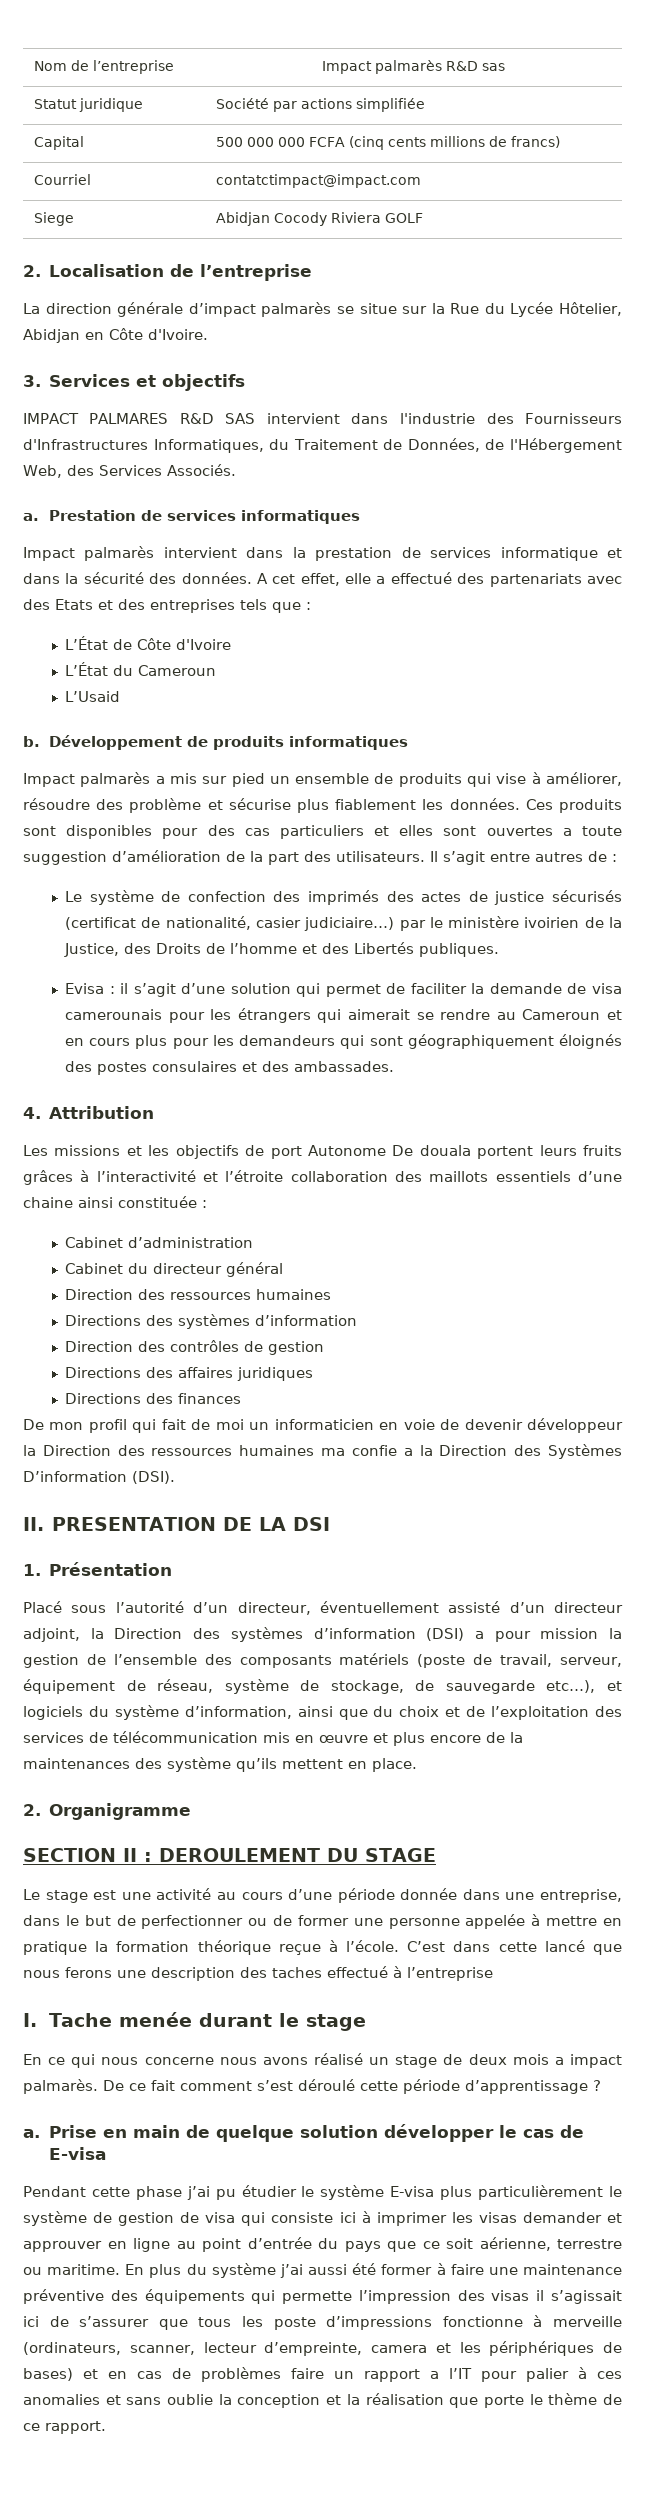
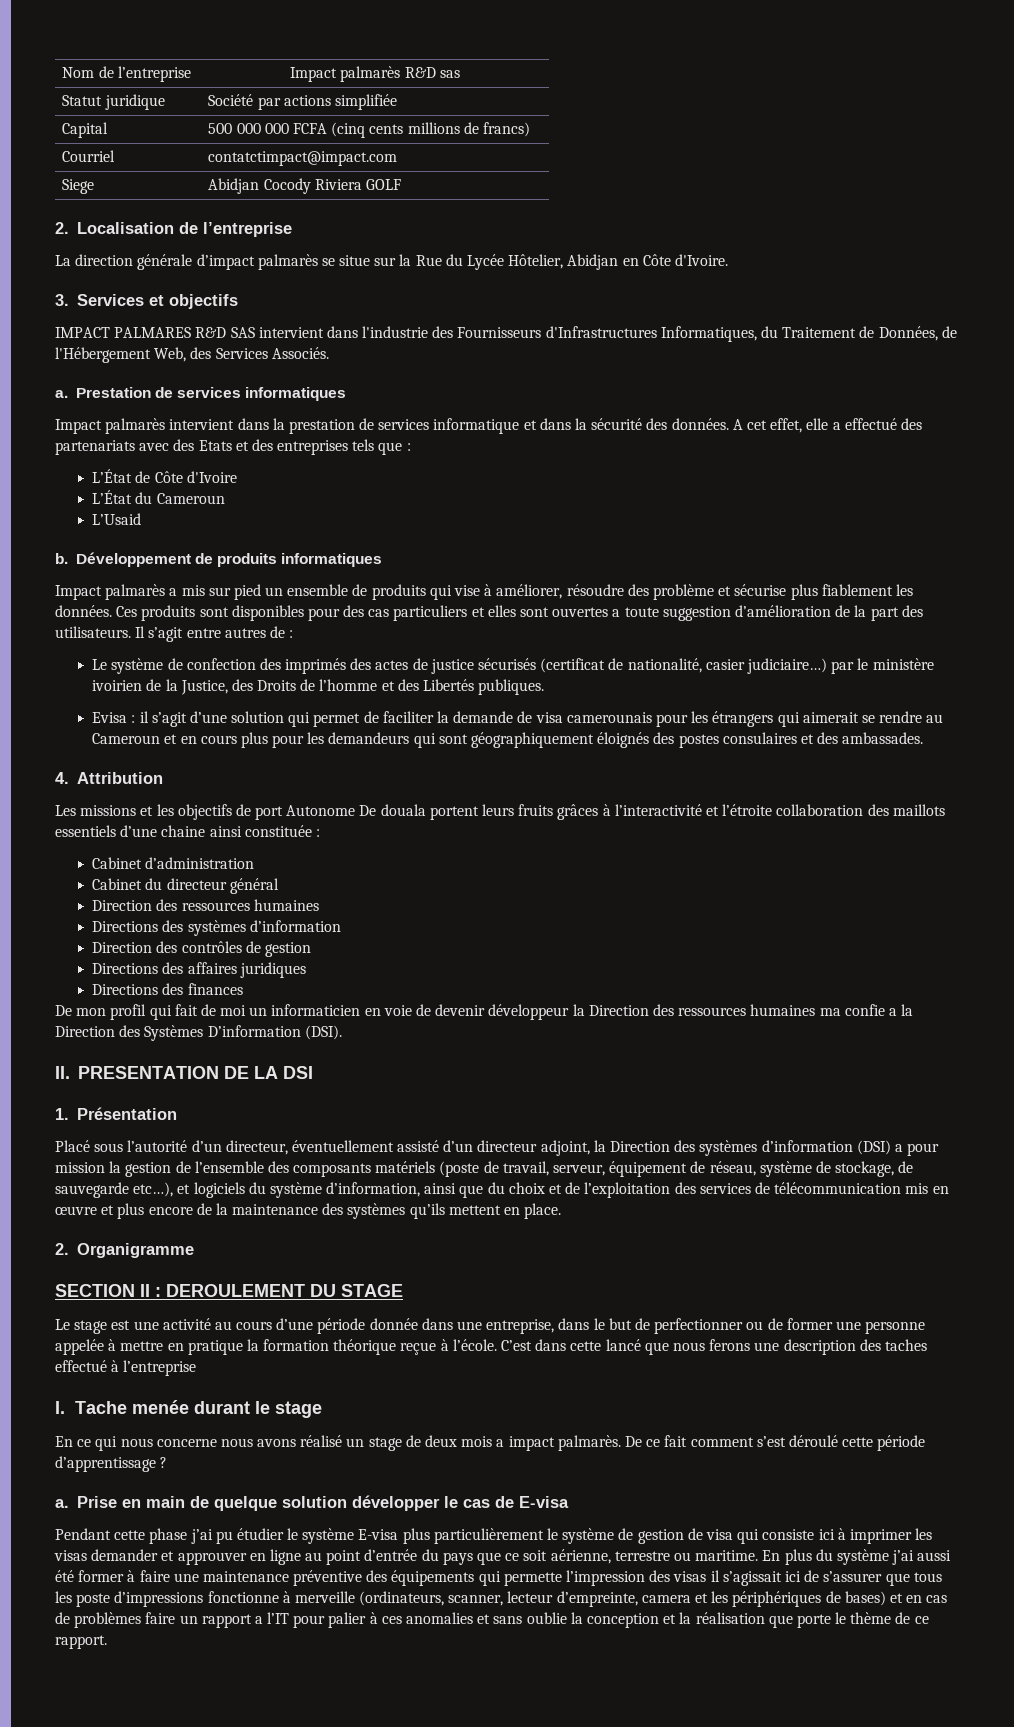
[23,1757,231,1772] maintenances des système -> [232,1203,406,1219] maintenance des systèmes

